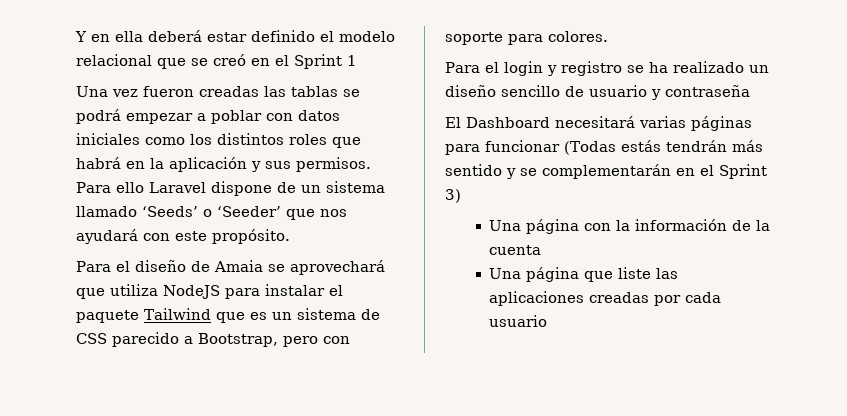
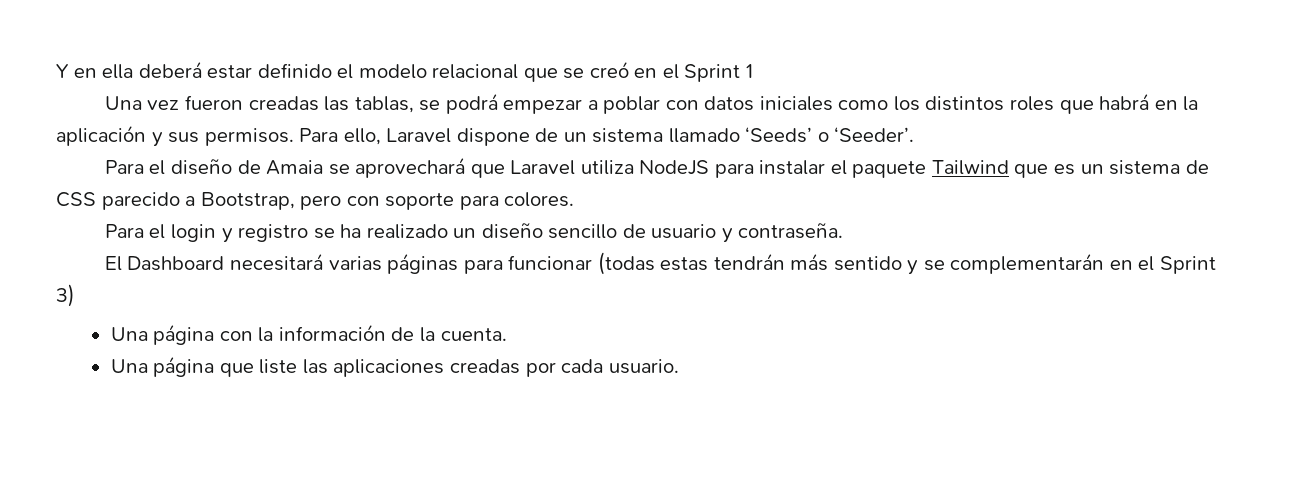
[291,86,338,97] tablas -> [354,96,414,113] tablas,
[116,182,144,193] ello -> [343,128,381,145] ello,
[217,206,347,220] [76,229,290,244] ‘Seeder’ que nos ayudará con este propósito. -> [834,127,915,142] ‘Seeder’.
(105, 293) none -> [510,160,576,175] Laravel
[665,85,750,97] contraseña -> [738,223,844,239] contraseña.
[564,140,661,155] (Todas estás -> [597,252,709,275] (todas estas
[489,245,542,255] cuenta -> [440,328,507,341] cuenta.
[489,315,548,327] usuario -> [608,359,679,374] usuario.

